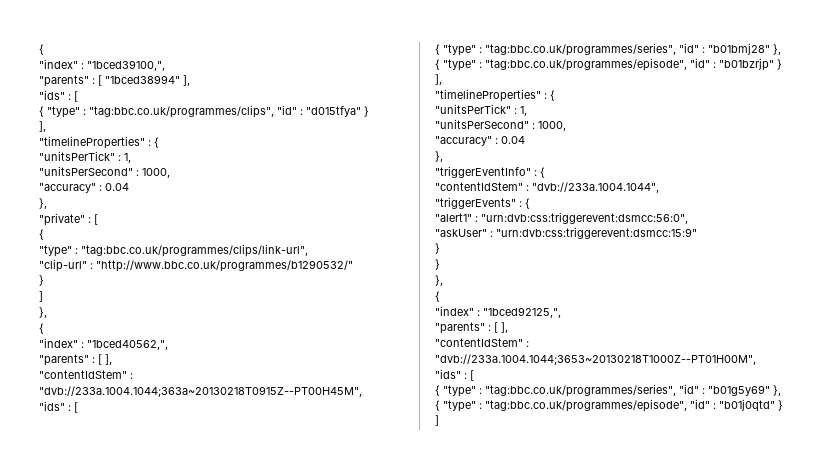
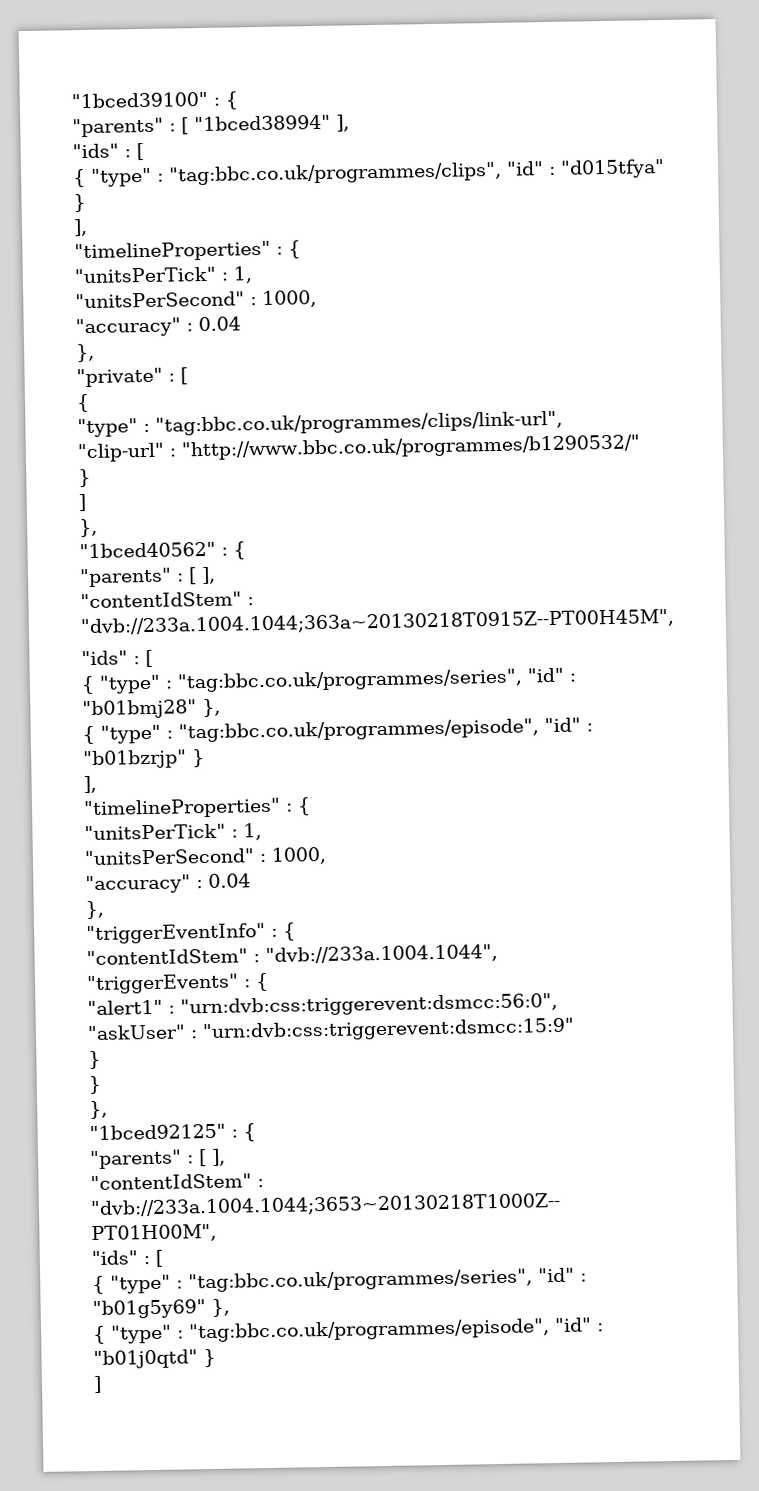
[39,44,44,55] [39,59,165,71] { // "index" : "1bced39100,", -> [71,91,238,110] "1bced39100" : {
[39,323,44,334] [39,338,168,350] { // "index" : "1bced40562,", -> [79,541,246,560] "1bced40562" : {
[435,291,440,302] [435,306,561,318] { // "index" : "1bced92125,", -> [89,1123,256,1142] "1bced92125" : {

